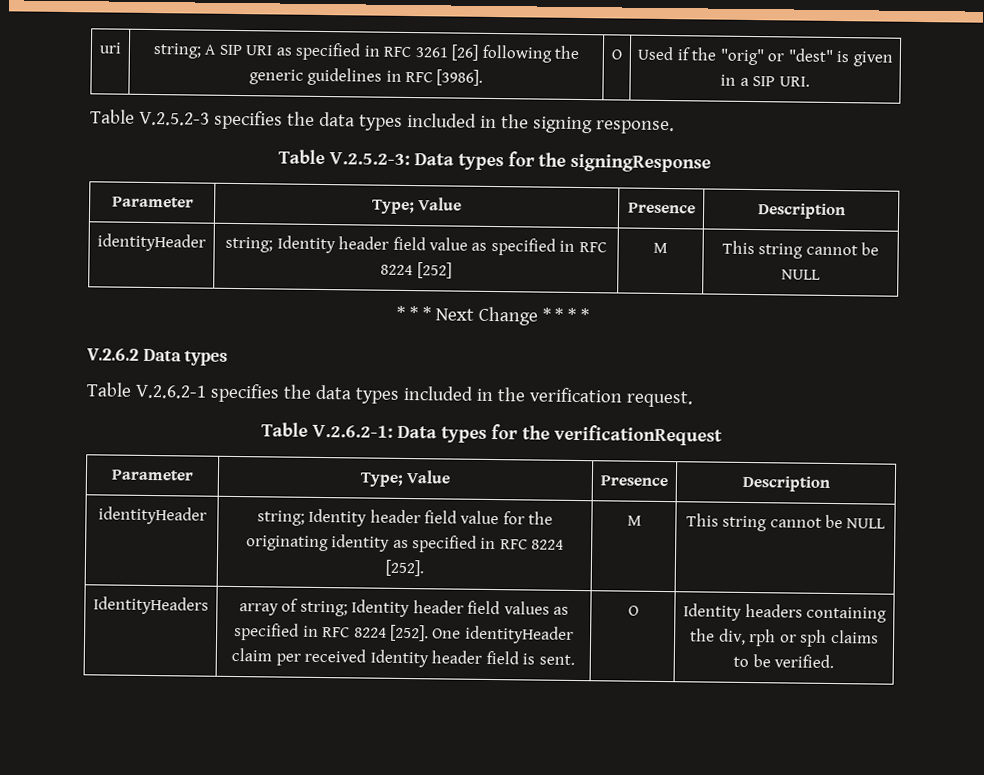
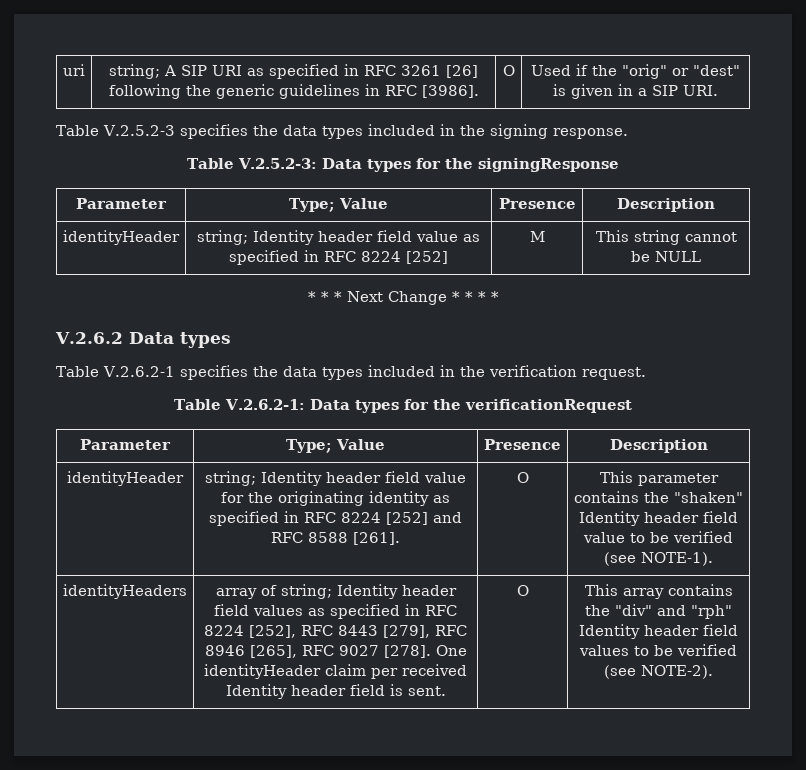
[384,559,424,577] [626,515,642,526] [685,513,887,532] [93,596,209,615] [252]. | M | This string cannot be NULL // IdentityHeaders -> [386,512,462,525] [271,532,400,545] [516,472,529,483] [599,471,719,486] [574,491,743,503] [579,511,738,526] [583,531,733,543] [604,552,713,566] [63,584,187,599] [252] and RFC 8588 [261]. | O | This parameter contains the "shaken" Identity header field value to be verified (see NOTE-1). // identityHeaders
[389,624,429,642] [252]. -> [249,625,467,638] [204,645,431,658] [252], RFC 8443 [279], RFC 8946 [265], RFC 9027 [278].
[683,603,887,623] [690,628,879,647] [733,654,834,669] Identity headers containing the div, rph or sph claims to be verified. -> [584,584,733,599] [585,604,732,619] [579,624,738,639] [579,644,737,656] [604,665,713,679] This array contains the "div" and "rph" Identity header field values to be verified (see NOTE-2).

